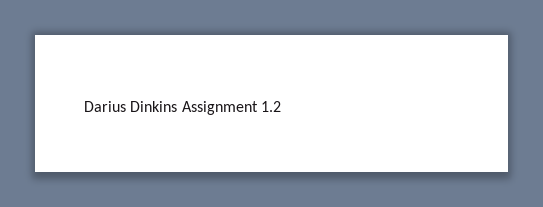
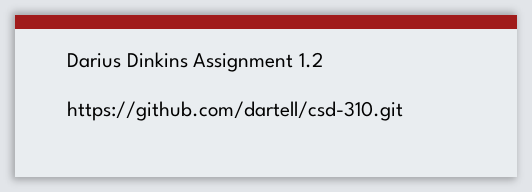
(281, 106) none -> [67,101,403,121] // https://github.com/dartell/csd-310.git

